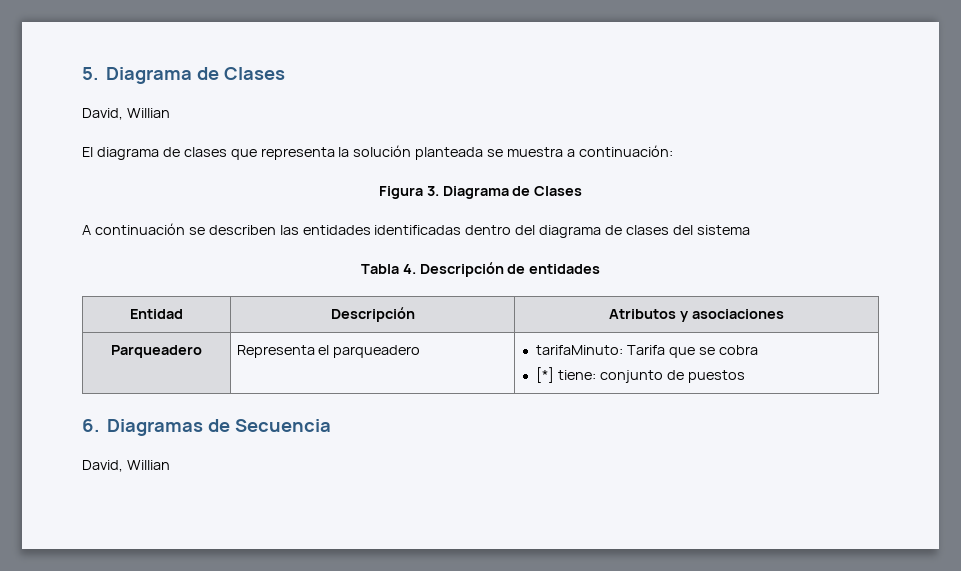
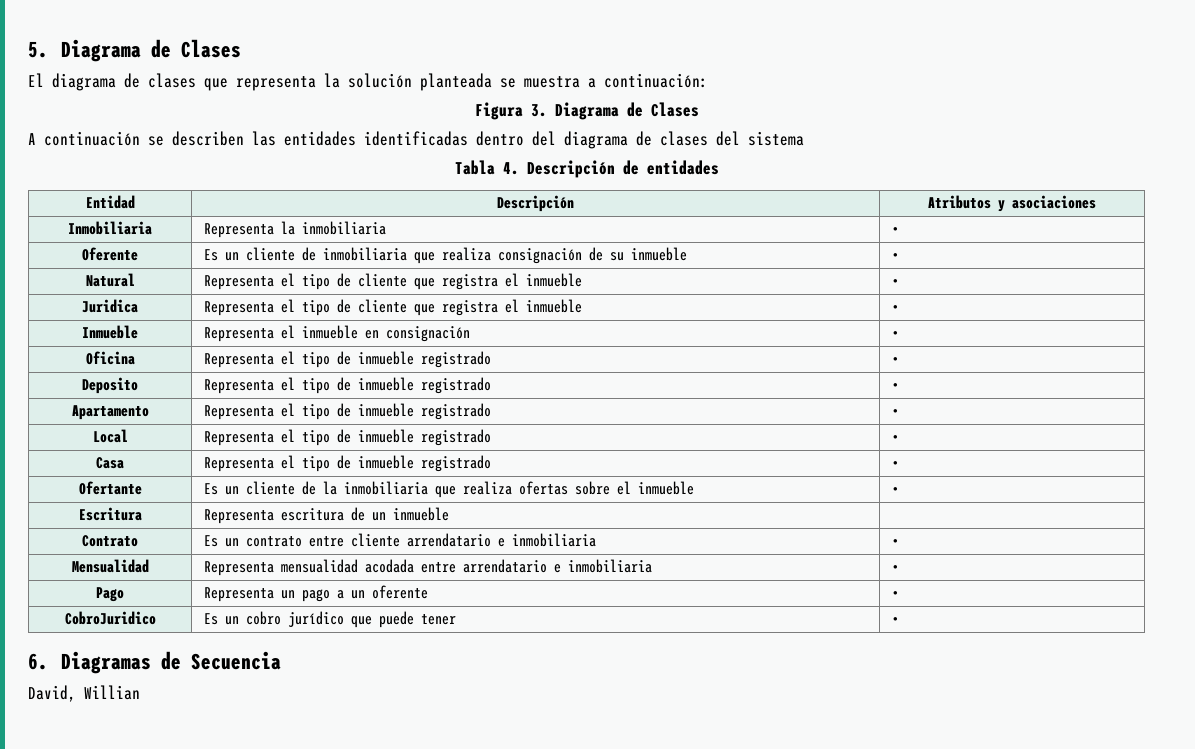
[82,108,170,120] // David, Willian -> (241, 48) none
[111,345,202,358] [236,345,421,358] [536,345,759,358] [536,367,746,383] Parqueadero | Representa el parqueadero | tarifaMinuto: Tarifa que se cobra // [*] tiene: conjunto de puestos -> [68,221,152,235] [204,221,387,238] [892,227,900,234] [82,247,138,261] [204,247,688,264] [892,253,900,260] [85,273,135,287] [204,273,583,290] [892,279,900,286] [82,299,138,313] [204,299,583,316] [892,305,900,312] [82,325,138,339] [204,325,471,342] [892,331,900,338] [85,351,135,365] [204,351,492,368] [892,357,900,364] [82,377,138,394] [204,377,492,394] [892,383,900,390] [71,405,149,420] [204,403,492,420] [892,409,900,416] [92,429,128,443] [204,429,492,446] [892,435,900,442] [96,457,124,469] [204,455,492,472] [892,461,900,468] [78,481,142,495] [204,481,695,498] [892,487,900,494] [78,507,142,521] [204,507,450,524] [82,535,138,547] [204,533,597,547] [892,539,900,546] [71,559,149,573] [204,559,653,576] [892,565,900,572] [96,587,124,602] [204,585,429,602] [892,591,900,598] [64,611,156,625] [204,611,457,628] [892,617,900,624] Inmobiliaria | Representa la inmobiliaria | • // Oferente | Es un cliente de inmobiliaria que realiza consignación de su inmueble | • // Natural | Representa el tipo de cliente que registra el inmueble | • // Juridica | Representa el tipo de cliente que registra el inmueble | • // Inmueble | Representa el inmueble en consignación | • // Oficina | Representa el tipo de inmueble registrado | • // Deposito | Representa el tipo de inmueble registrado | • // Apartamento | Representa el tipo de inmueble registrado | • // Local | Representa el tipo de inmueble registrado | • // Casa | Representa el tipo de inmueble registrado | • // Ofertante | Es un cliente de la inmobiliaria que realiza ofertas sobre el inmueble | • // Escritura | Representa escritura de un inmueble | // Contrato | Es un contrato entre cliente arrendatario e inmobiliaria | • // Mensualidad | Representa mensualidad acodada entre arrendatario e inmobiliaria | • // Pago | Representa un pago a un oferente | • // CobroJuridico | Es un cobro jurídico que puede tener | •

